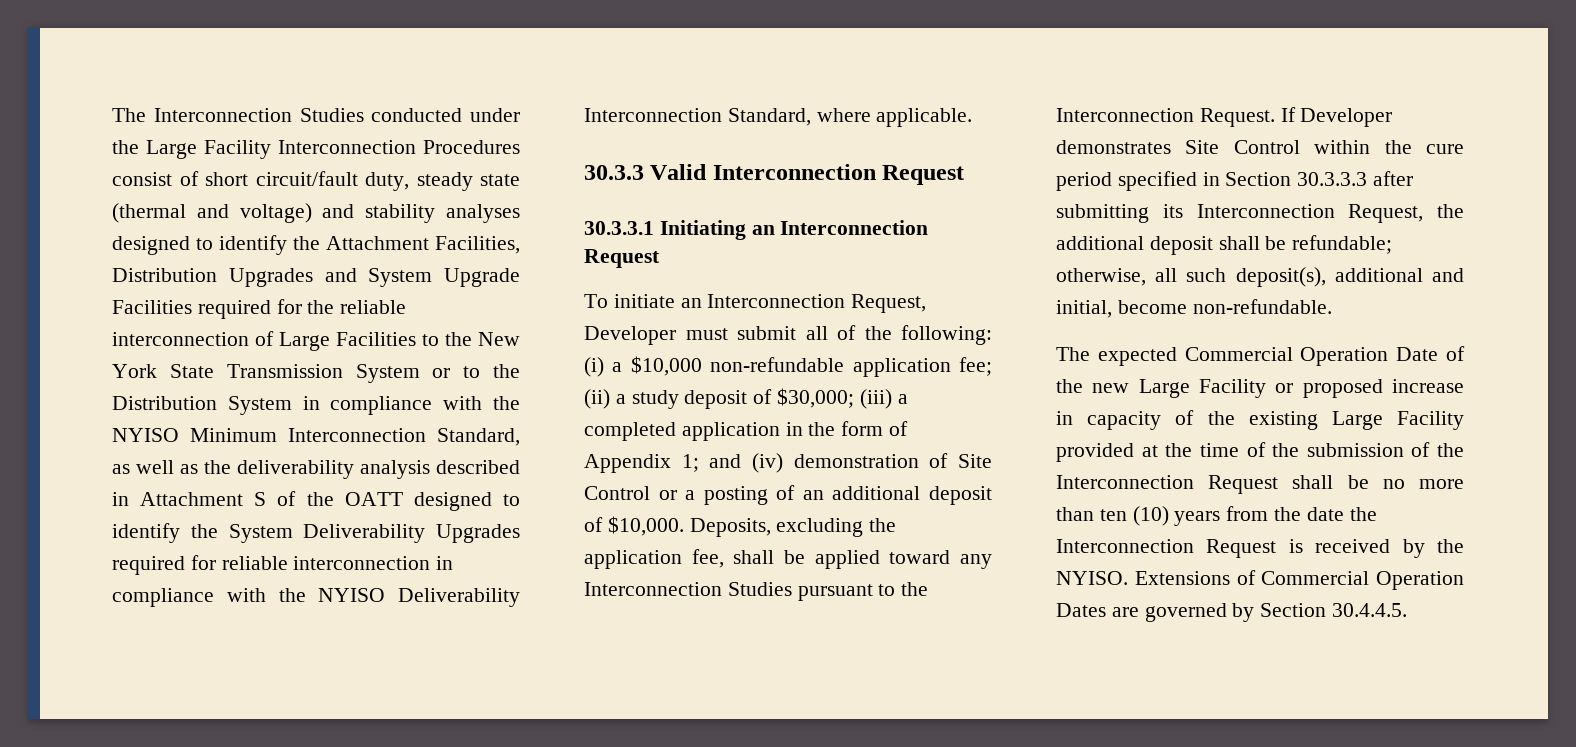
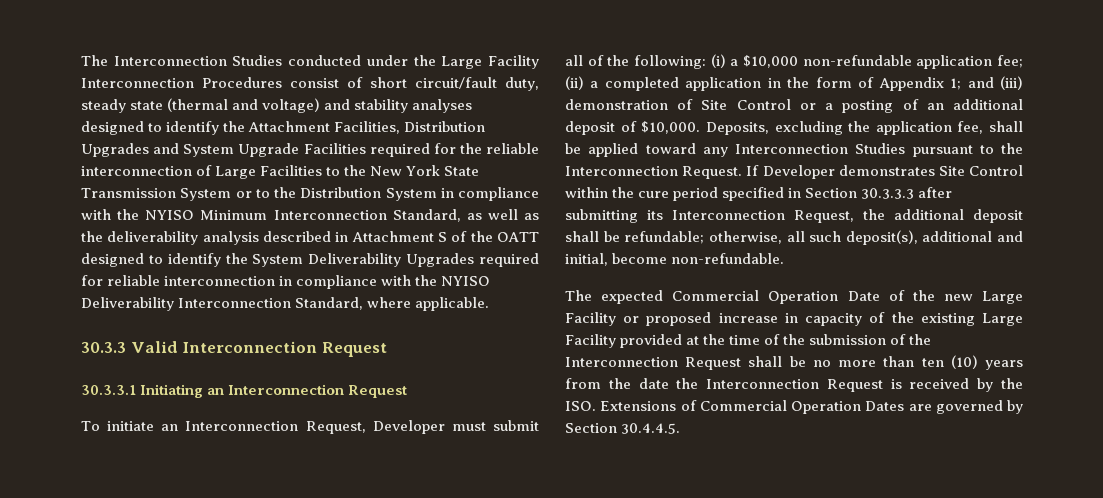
[631,388,908,409] study deposit of $30,000; (iii) a -> (599, 84) none
[752,453,783,473] (iv) -> [1000,76,1023,90] (iii)
[1056,571,1128,585] NYISO. -> [565,401,596,411] ISO.

